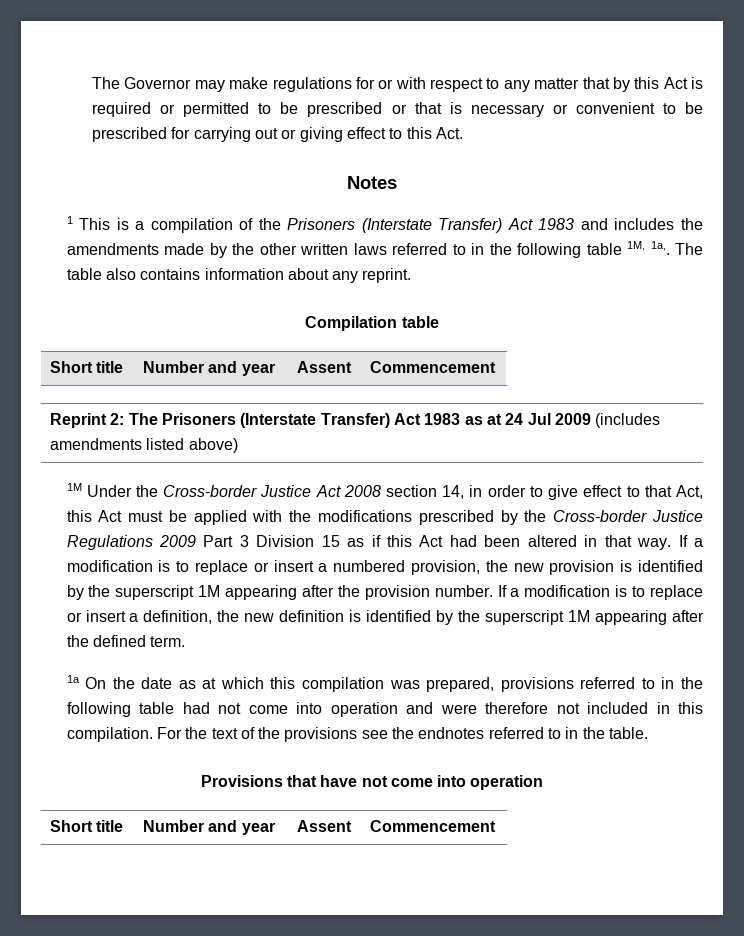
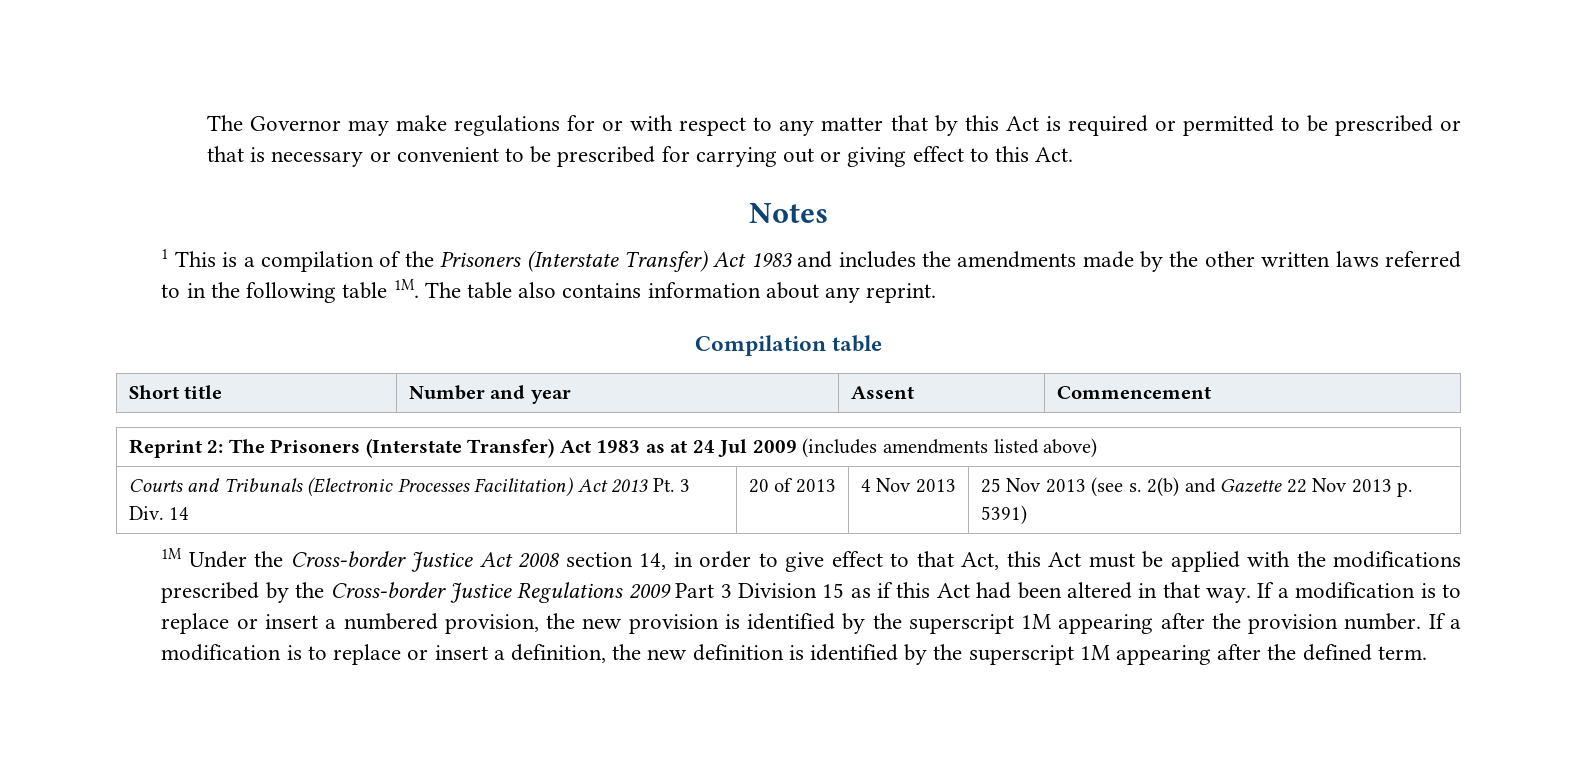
[627,241,670,255] 1M, 1a,. -> [393,279,419,298] 1M.
(238, 445) none -> [128,477,691,497] [128,506,190,520] [748,478,836,493] [860,478,956,493] [980,477,1414,497] [980,505,1027,525] // Courts and Tribunals (Electronic Processes Facilitation) Act 2013 Pt. 3 Div. 14 | 20 of 2013 | 4 Nov 2013 | 25 Nov 2013 (see s. 2(b) and Gazette 22 Nov 2013 p. 5391)
[66,675,703,692] [66,702,704,717] [66,727,649,742] [200,775,544,790] [50,820,124,832] [143,820,275,835] [297,820,353,832] [370,820,497,832] // 1a On the date as at which this compilation was prepared, provisions referred to in the following table had not come into operation and were therefore not included in this compilation. For the text of the provisions see the endnotes referred to in the table. // Provisions that have not come into operation // Short title | Number and year | Assent | Commencement -> (1427, 653) none

